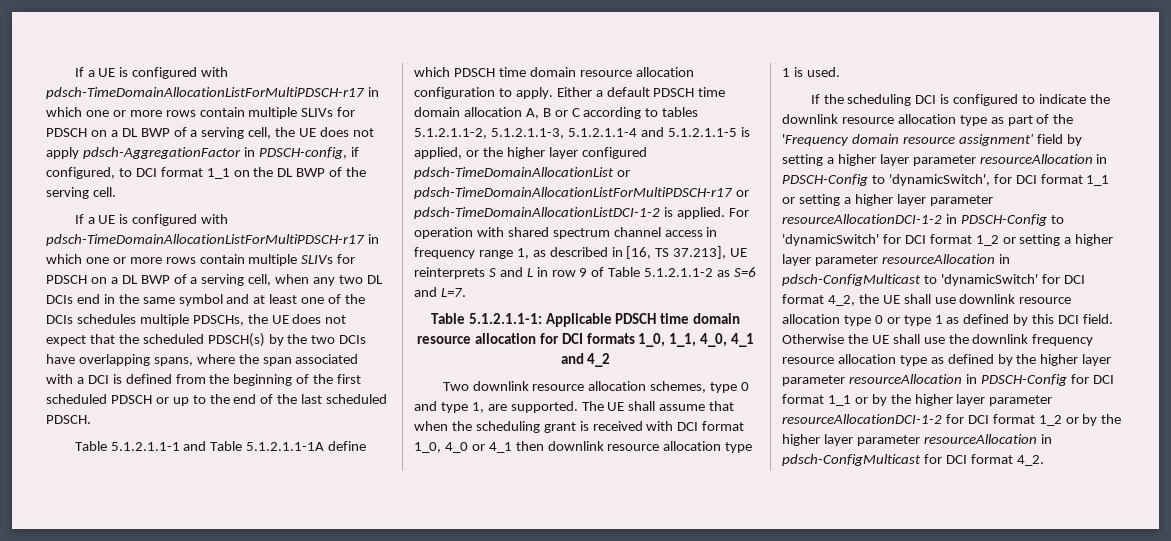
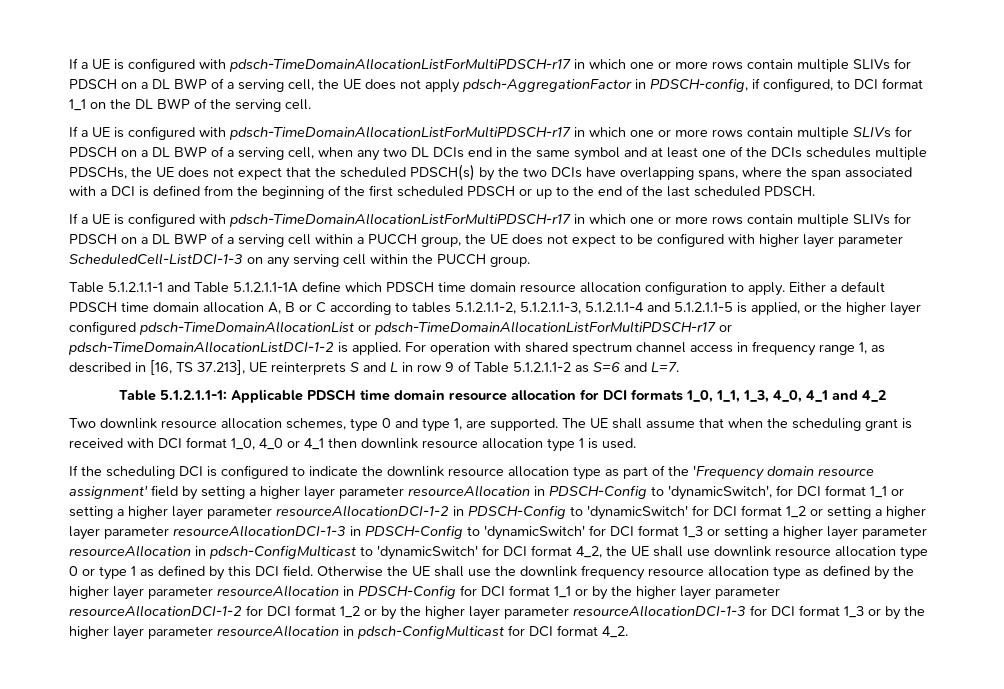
(91, 419) none -> [69,213,911,227] [69,233,903,248] [69,253,530,268] // If a UE is configured with pdsch-TimeDomainAllocationListForMultiPDSCH-r17 in which one or more rows contain multiple SLIVs for PDSCH on a DL BWP of a serving cell within a PUCCH group, the UE does not expect to be configured with higher layer parameter ScheduledCell-ListDCI-1-3 on any serving cell within the PUCCH group.
(697, 340) none -> [742,390,769,403] 1_3,
(878, 260) none -> [173,525,927,540] resourceAllocationDCI-1-3 in PDSCH-Config to 'dynamicSwitch' for DCI format 1_3 or setting a higher layer parameter
(920, 440) none -> [573,605,925,620] [69,626,213,640] resourceAllocationDCI-1-3 for DCI format 1_3 or by the higher layer parameter

